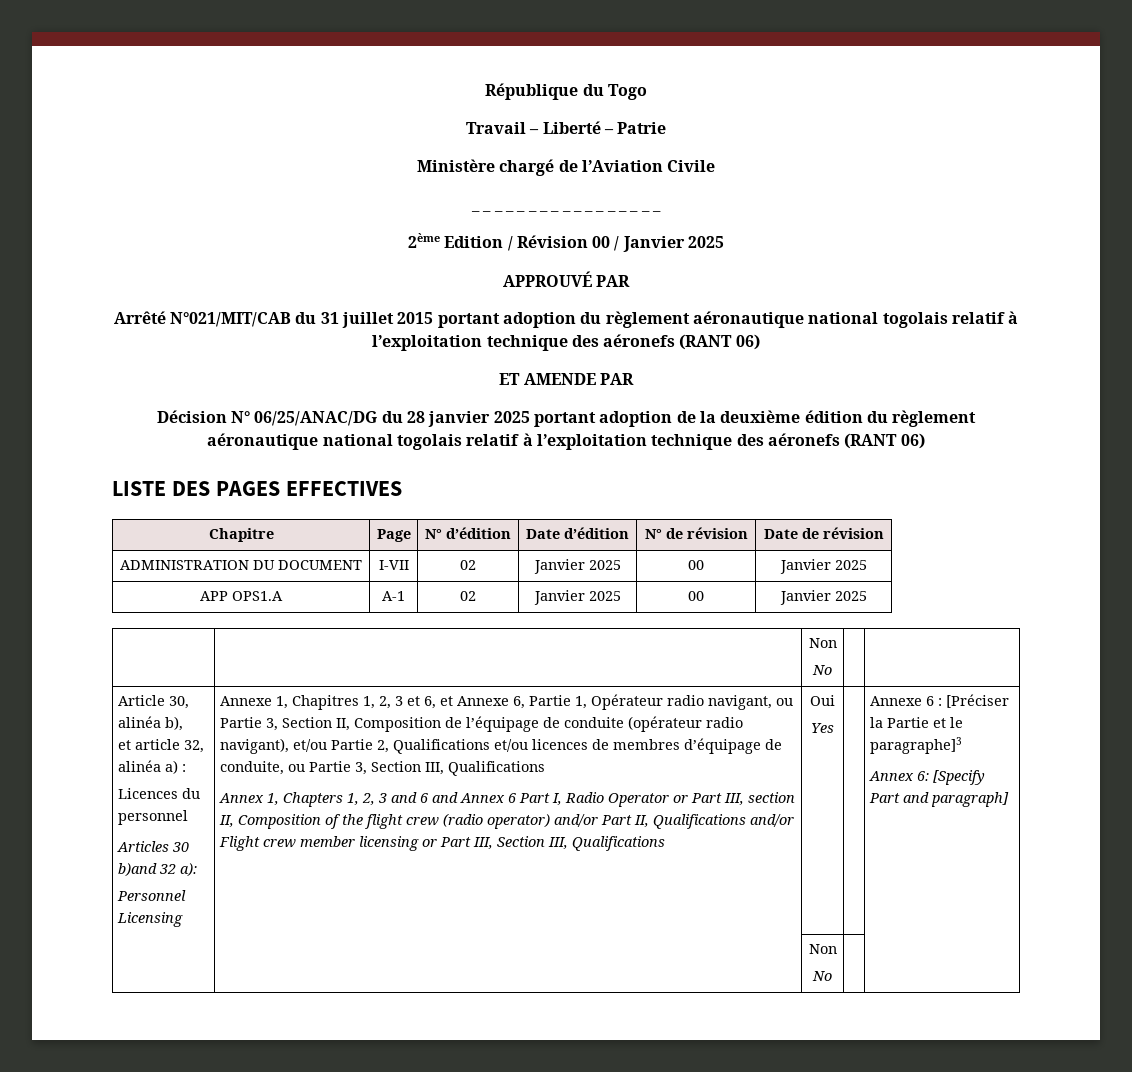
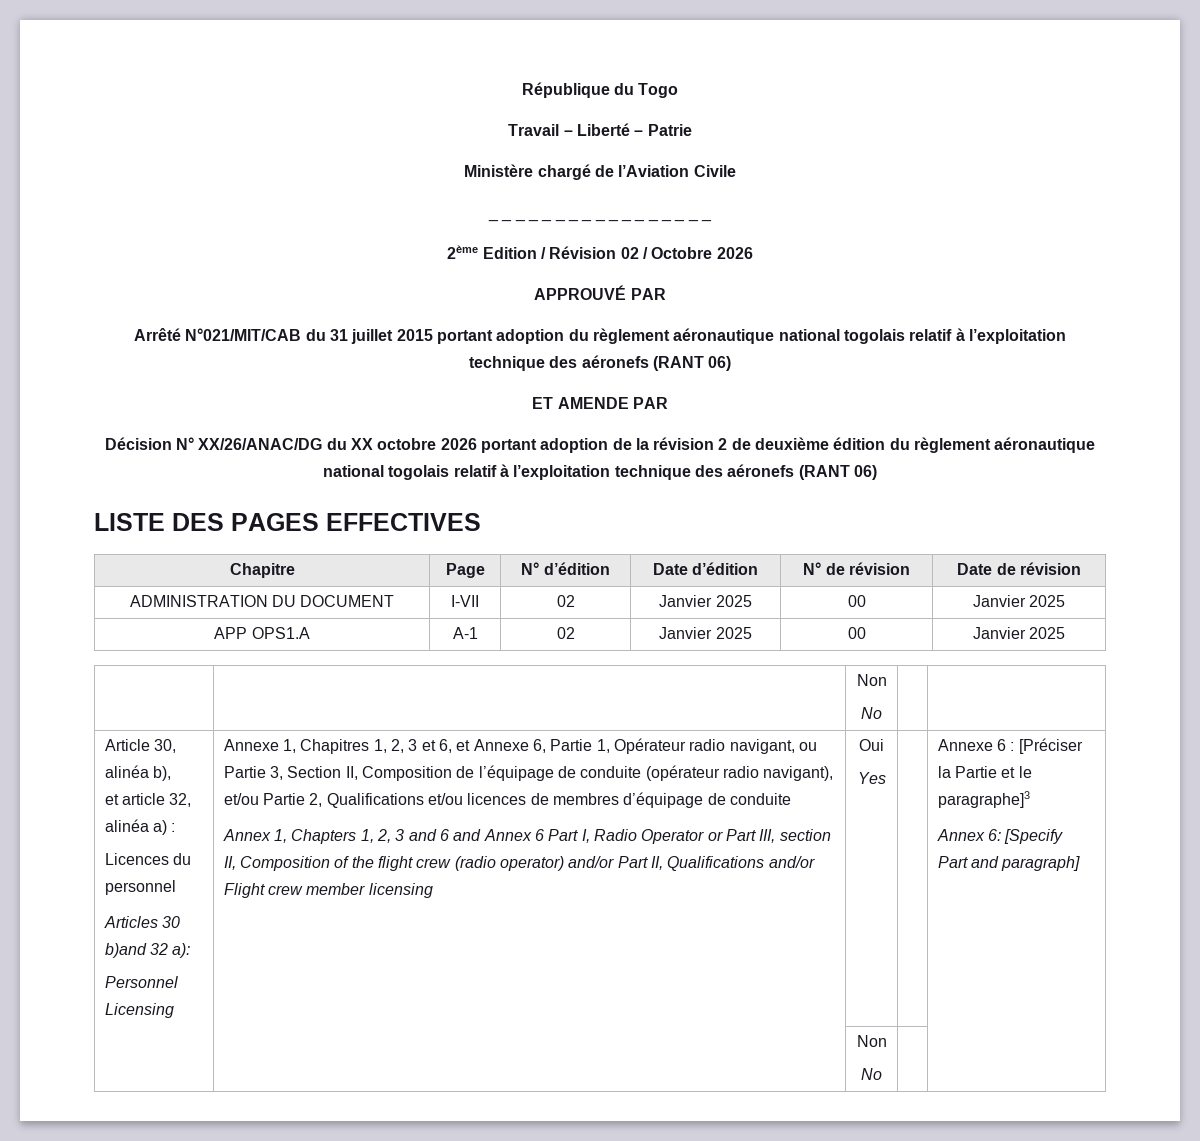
[592,236,725,252] 00 / Janvier 2025 -> [620,247,753,259] 02 / Octobre 2026
[254,411,530,427] 06/25/ANAC/DG du 28 janvier 2025 -> [198,438,477,450] XX/26/ANAC/DG du XX octobre 2026
(716, 417) none -> [653,437,751,450] révision 2 de
[220,761,546,776] conduite, ou Partie 3, Section III, Qualifications -> [729,793,791,805] conduite
[422,836,666,851] or Part III, Section III, Qualifications -> (433, 890) none

